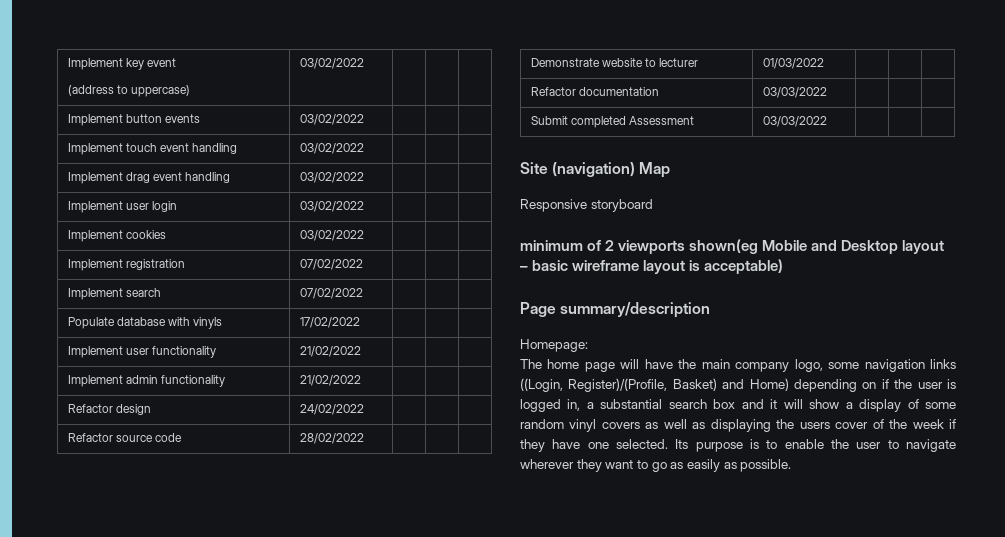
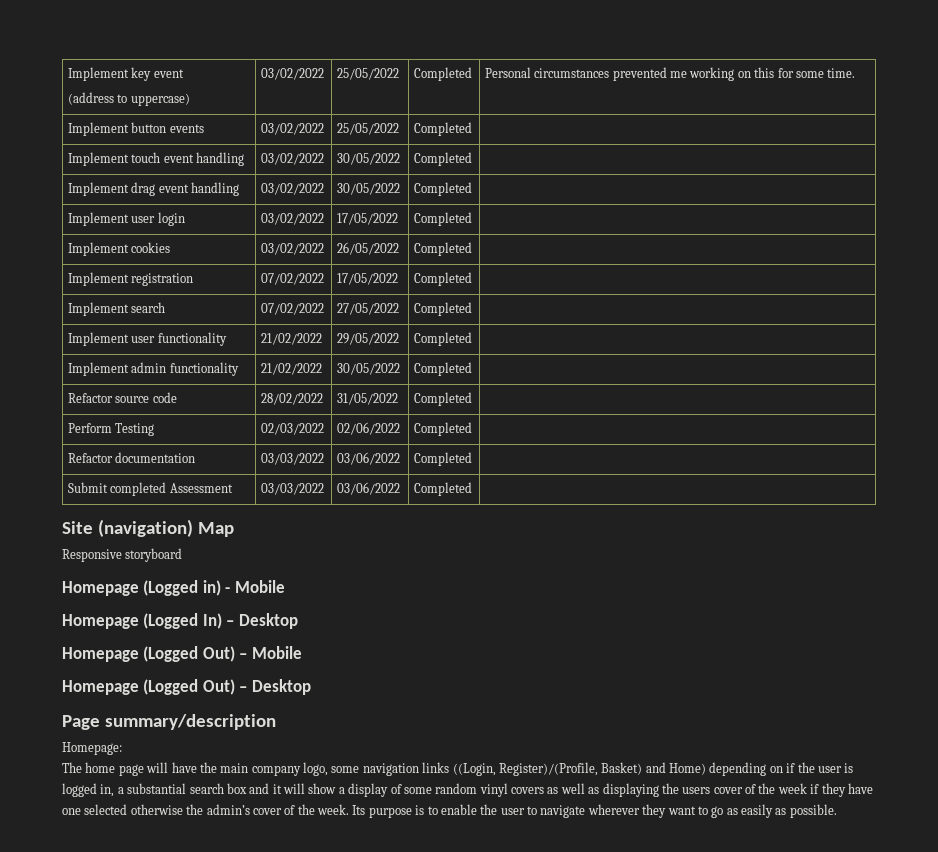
(364, 63) | | -> [336,68,399,80] [413,67,472,81] [484,67,856,81] 25/05/2022 | Completed | Personal circumstances prevented me working on this for some time.
(364, 119) | -> [336,123,399,135] [413,122,472,136] 25/05/2022 | Completed
(364, 148) | -> [336,153,400,165] [413,152,472,166] 30/05/2022 | Completed
(364, 177) | -> [336,183,400,195] [413,182,472,196] 30/05/2022 | Completed
(364, 206) | -> [336,213,398,225] [413,212,472,226] 17/05/2022 | Completed
(364, 235) | -> [336,242,399,255] [413,242,472,256] 26/05/2022 | Completed
(363, 264) | -> [336,273,398,285] [413,272,472,286] 17/05/2022 | Completed
[67,317,223,329] [299,317,360,328] | | // Populate database with vinyls | 17/02/2022 | | -> [336,303,399,315] [413,302,472,316] 27/05/2022 | Completed
(361, 351) | -> [336,333,399,345] [413,332,472,346] 29/05/2022 | Completed
[67,404,151,415] [299,404,364,415] | | // Refactor design | 24/02/2022 | | -> [336,363,400,375] [413,362,472,376] 30/05/2022 | Completed
[530,58,699,67] [762,58,824,69] | | // Demonstrate website to lecturer | 01/03/2022 | | -> [336,393,398,405] [413,392,472,406] [67,423,155,436] [260,423,324,435] [336,422,400,435] [413,422,472,436] 31/05/2022 | Completed | // Perform Testing | 02/03/2022 | 02/06/2022 | Completed
(827, 92) | -> [336,452,400,465] [413,452,472,466] 03/06/2022 | Completed
(827, 121) | -> [336,482,400,495] [413,482,472,496] 03/06/2022 | Completed
[520,239,945,254] [520,259,784,274] minimum of 2 viewports shown(eg Mobile and Desktop layout – basic wireframe layout is acceptable) -> [62,580,285,596] [62,613,298,629] [62,646,302,662] [62,679,311,695] Homepage (Logged in) - Mobile // Homepage (Logged In) – Desktop // Homepage (Logged Out) – Mobile // Homepage (Logged Out) – Desktop
[616,439,668,449] selected. -> [84,804,349,815] selected otherwise the admin’s cover of the week.

